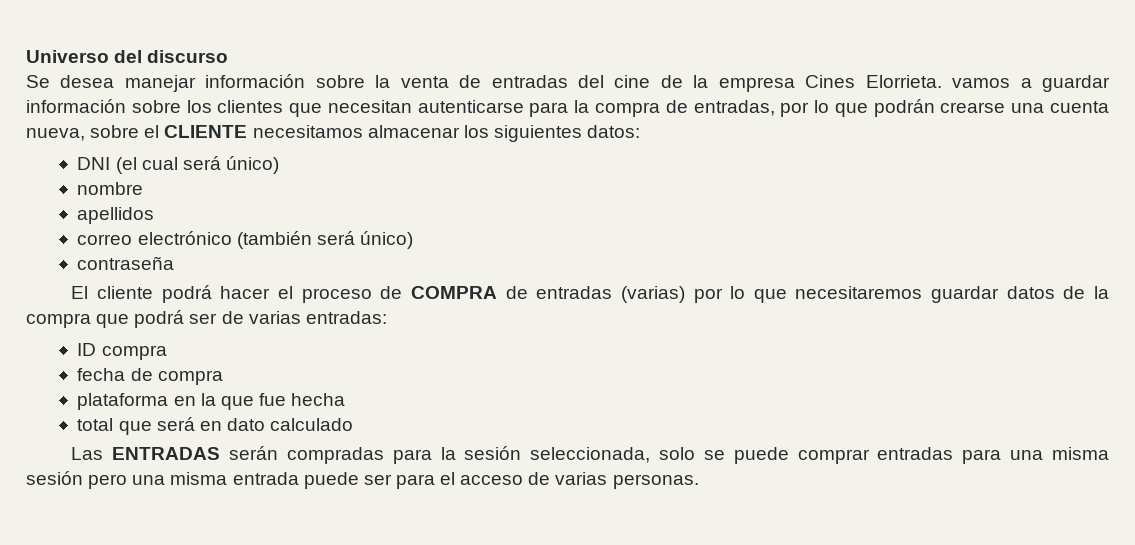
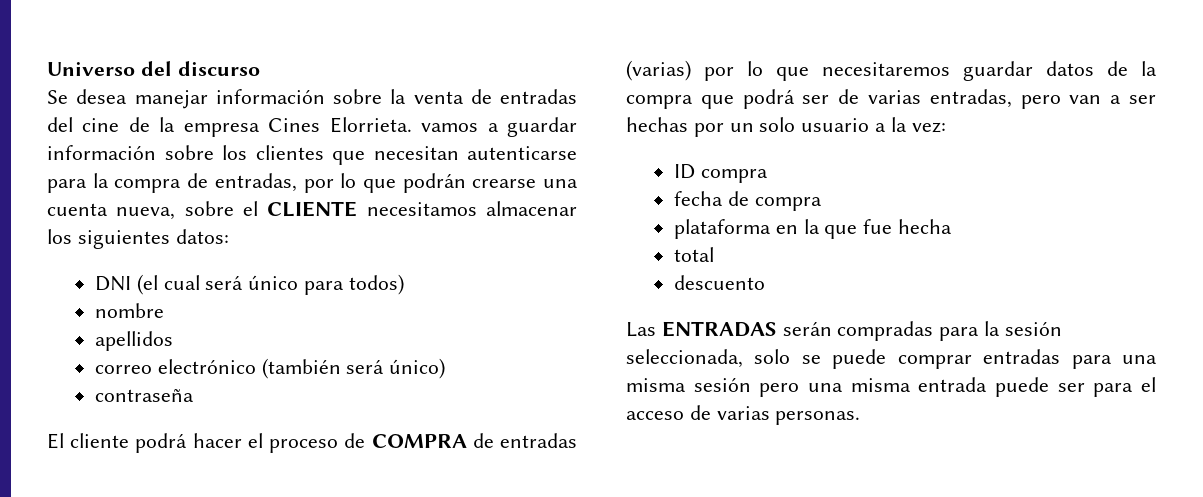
[225,156,279,174] único) -> [248,274,404,295] único para todos)
[305,311,387,324] entradas: -> [929,89,1156,109] [626,117,946,137] entradas, pero van a ser hechas por un solo usuario a la vez:
[118,417,354,435] que será en dato calculado -> [673,275,765,290] // descuento

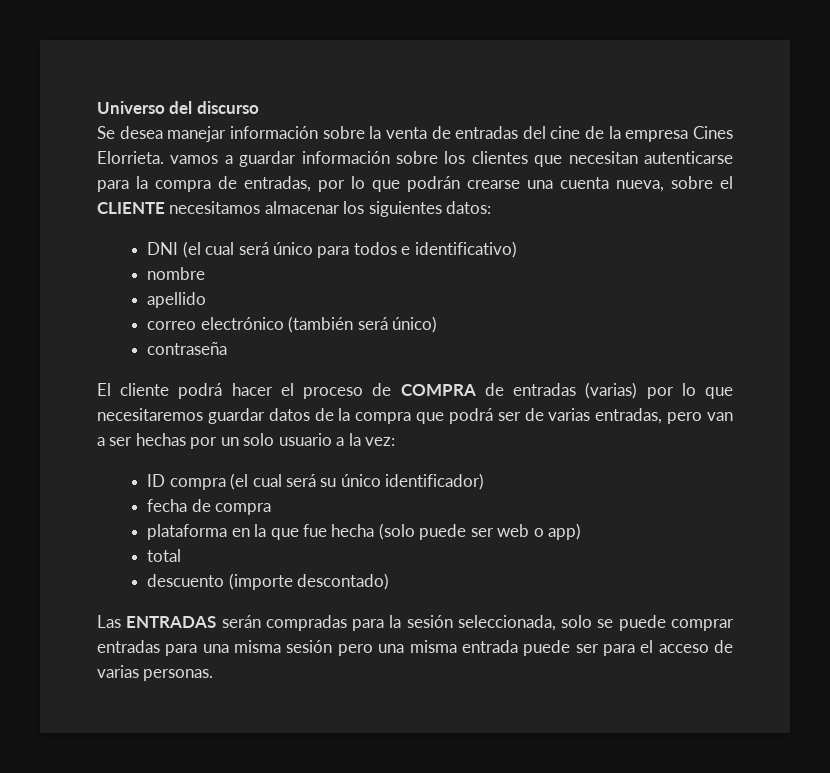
[348,274,404,295] todos) -> [353,241,517,258] todos e identificativo)
[94,331,173,351] apellidos -> [147,292,207,308] apellido
(768, 176) none -> [230,473,485,490] (el cual será su único identificador)
(953, 226) none -> [378,523,582,540] (solo puede ser web o app)
(765, 282) none -> [228,573,390,590] (importe descontado)

